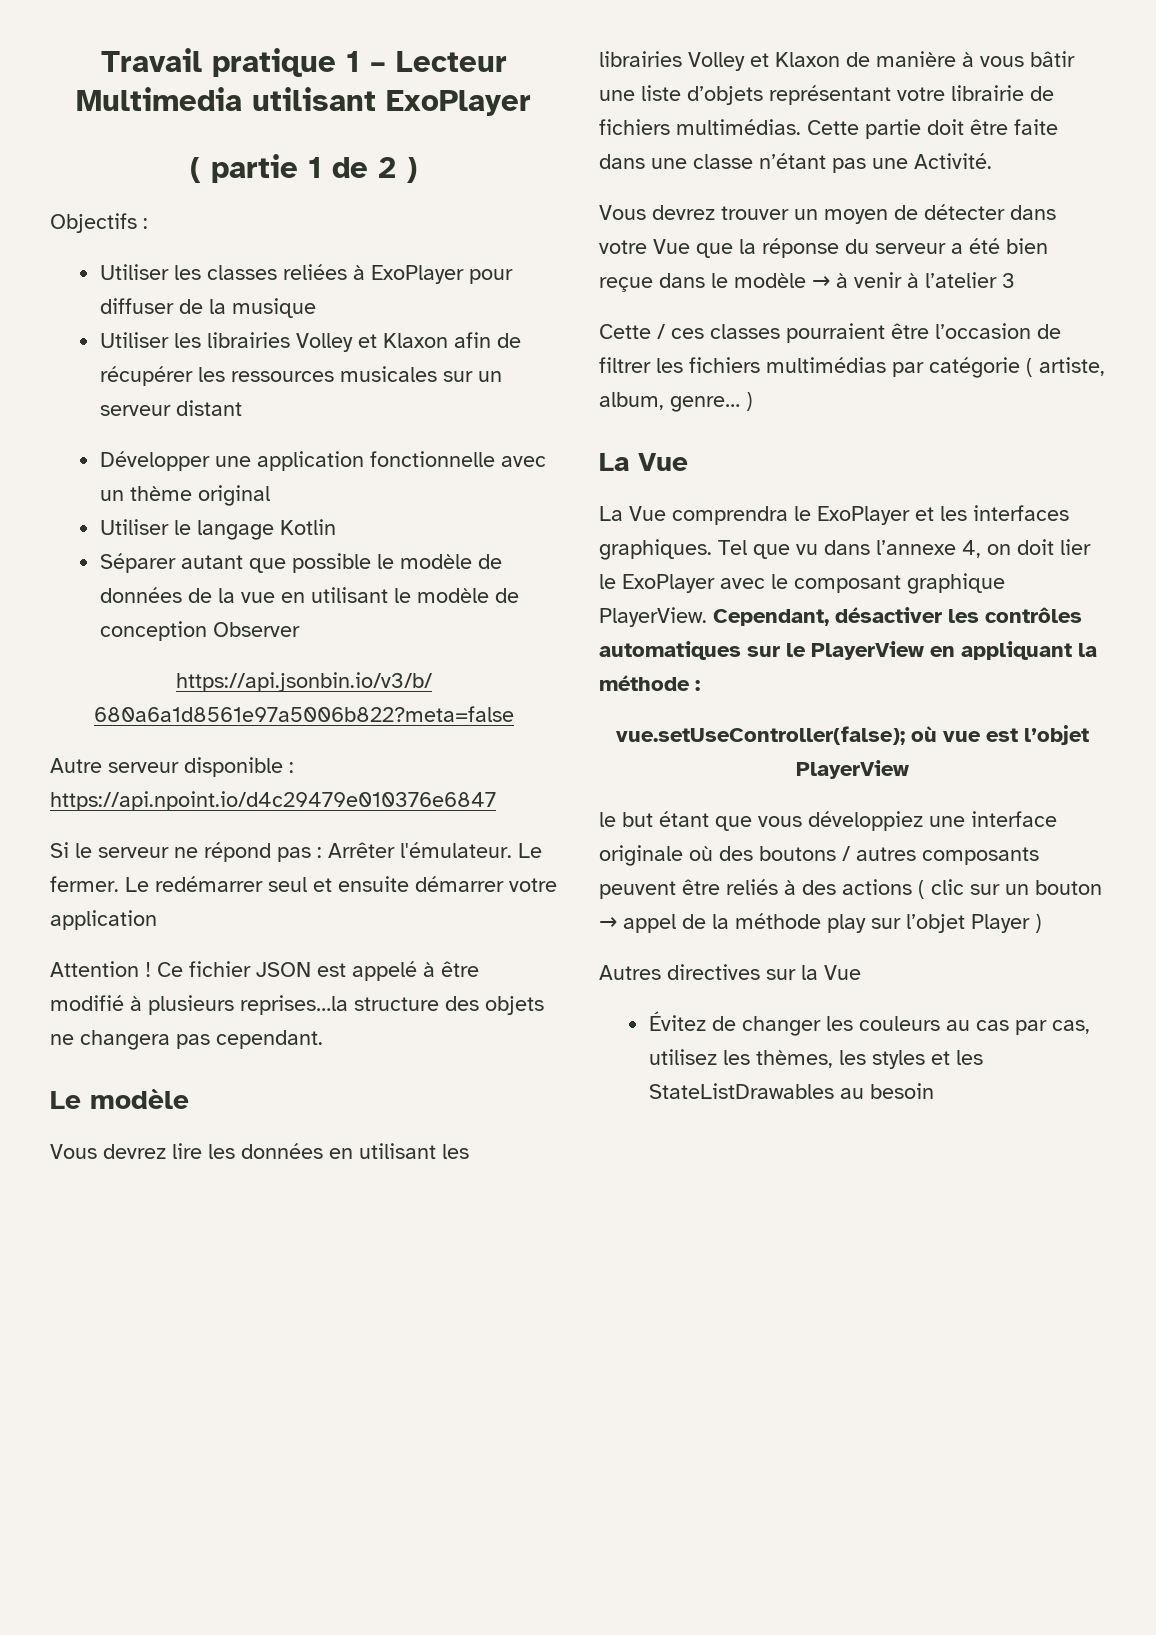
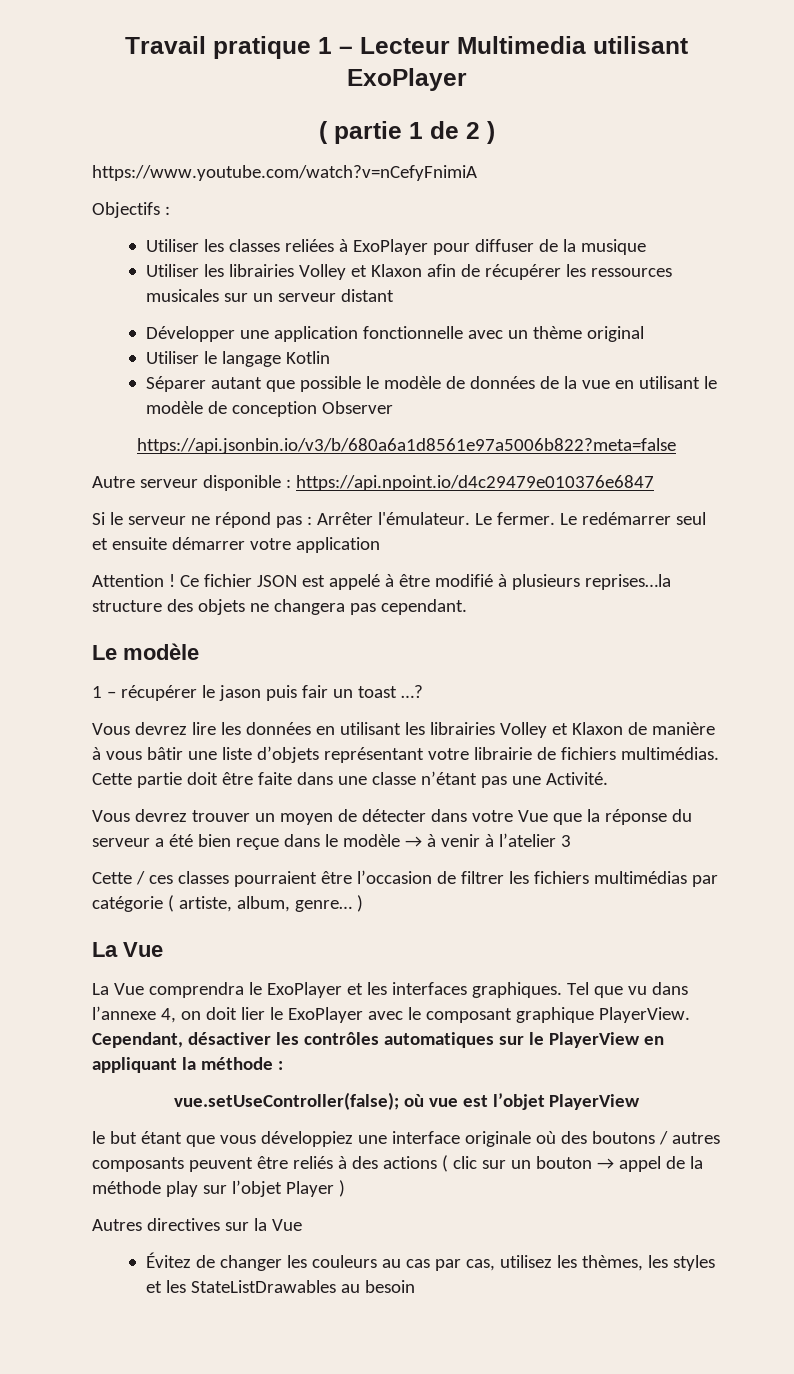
(417, 170) none -> [92,165,477,181] // https://www.youtube.com/watch?v=nCefyFnimiA
(189, 1099) none -> [92,685,423,701] // 1 – récupérer le jason puis fair un toast …?

